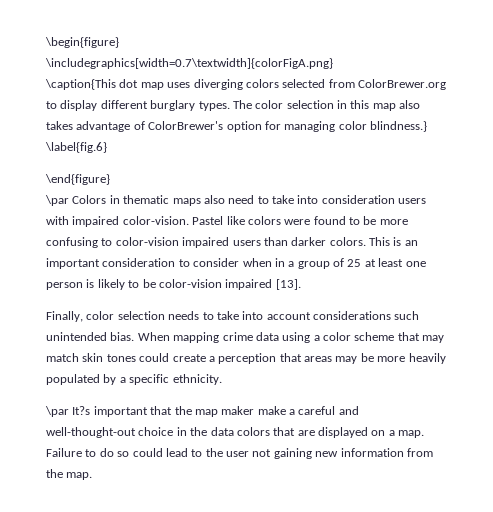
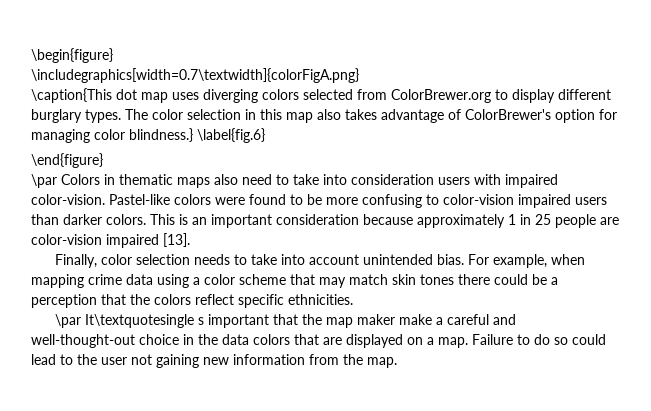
[192,216,245,225] Pastel like -> [109,194,170,205] Pastel-like
[178,258,426,269] [46,279,156,290] to consider when in a group of 25 at least one person is likely to be -> [363,214,619,228] because approximately 1 in 25 people are
[313,311,420,320] [46,332,170,341] considerations such unintended bias. When -> [362,254,585,268] unintended bias. For example, when
[139,353,446,364] [46,374,222,385] [45,406,91,417] could create a perception that areas may be more heavily populated by a specific ethnicity. // \par It?s -> [458,274,558,285] [31,294,353,308] [54,314,204,328] there could be a perception that the colors reflect specific ethnicities. // \par It\textquotesingle s

